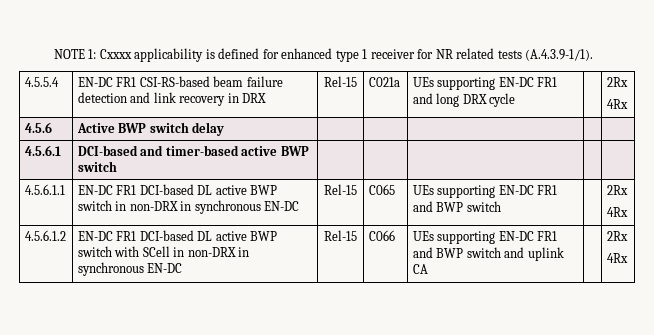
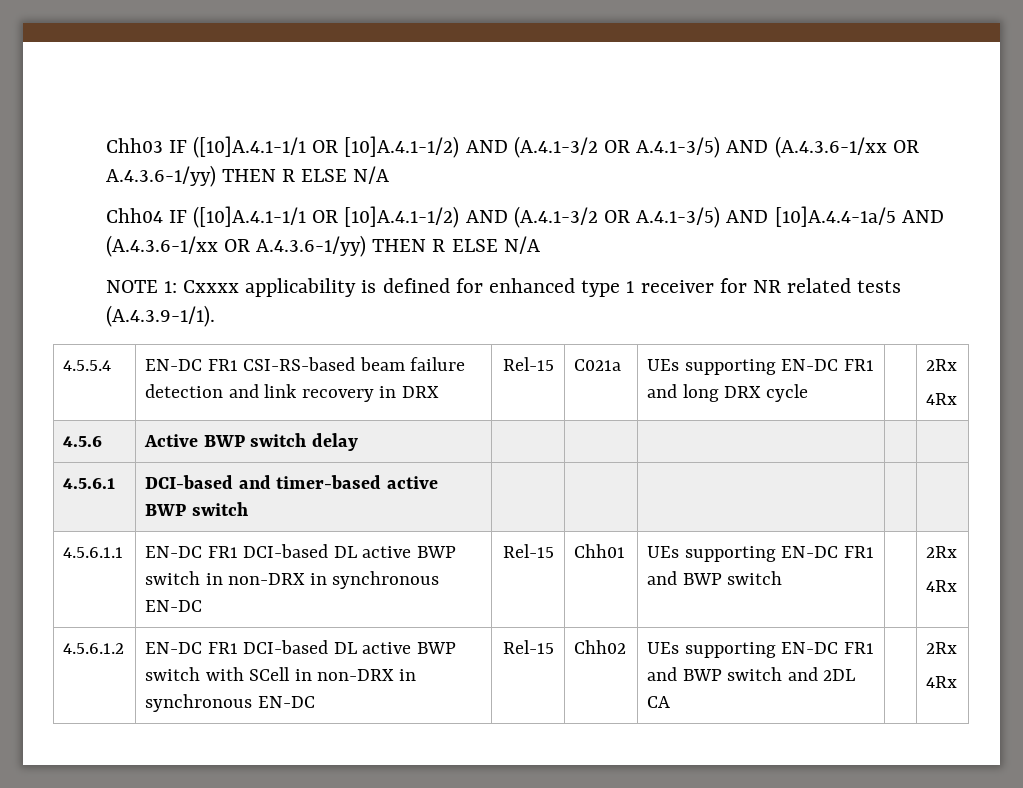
(53, 54) none -> [105,136,919,158] [105,165,390,187] [105,206,944,228] [105,235,540,257] Chh03 IF ([10]A.4.1-1/1 OR [10]A.4.1-1/2) AND (A.4.1-3/2 OR A.4.1-3/5) AND (A.4.3.6-1/xx OR A.4.3.6-1/yy) THEN R ELSE N/A // Chh04 IF ([10]A.4.1-1/1 OR [10]A.4.1-1/2) AND (A.4.1-3/2 OR A.4.1-3/5) AND [10]A.4.4-1a/5 AND (A.4.3.6-1/xx OR A.4.3.6-1/yy) THEN R ELSE N/A //
[368,184,395,195] C065 -> [574,544,626,558] Chh01
[368,230,395,241] C066 -> [574,640,627,654] Chh02
[527,247,564,261] uplink -> [823,669,856,681] 2DL

